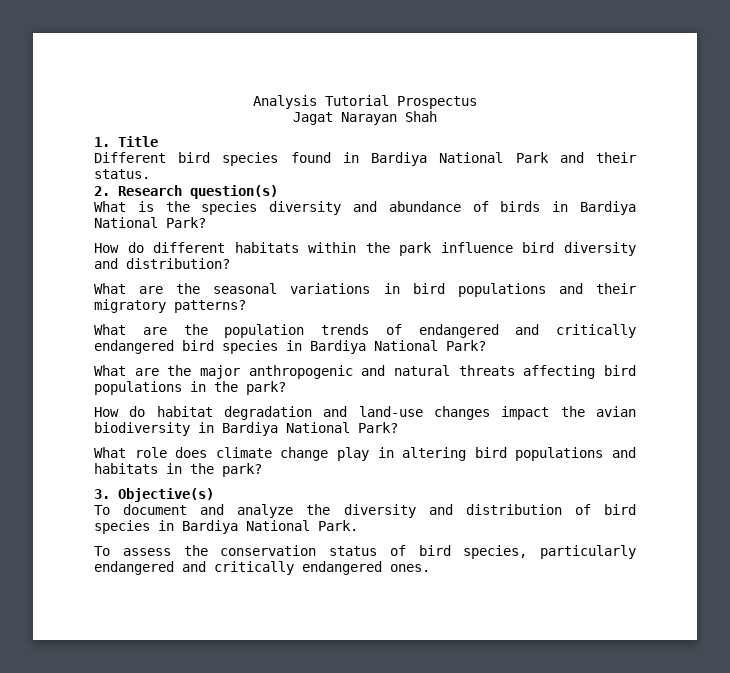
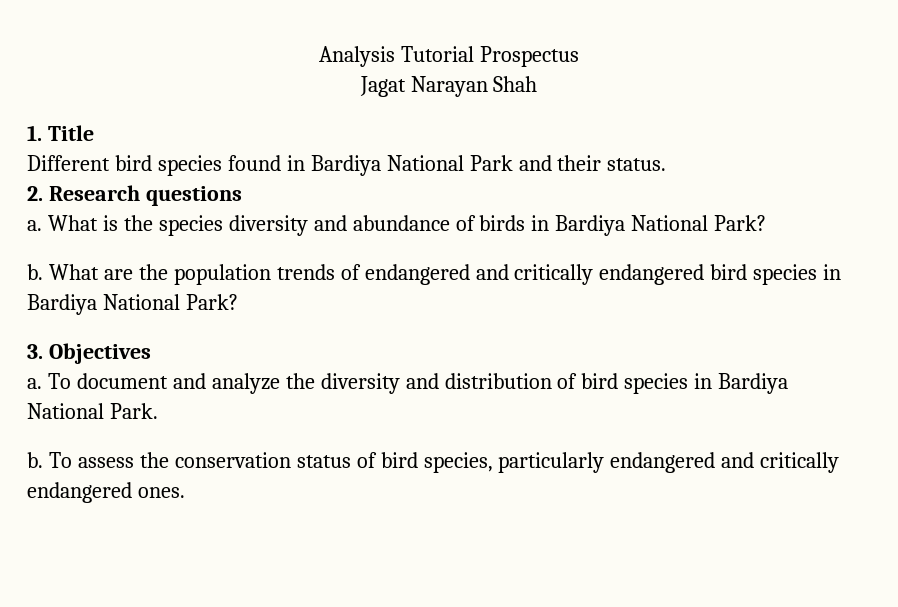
[190,185,278,199] question(s) // -> [145,186,242,206] [27,220,42,231] questions // a.
[94,242,636,256] [94,258,230,269] [94,283,636,297] [94,299,246,313] How do different habitats within the park influence bird diversity and distribution? // What are the seasonal variations in bird populations and their migratory patterns? // -> [27,264,43,280] b.
[94,365,636,379] [94,381,286,395] [94,406,636,420] [94,422,398,436] [94,447,637,461] [94,463,262,477] [94,488,214,502] What are the major anthropogenic and natural threats affecting bird populations in the park? // How do habitat degradation and land-use changes impact the avian biodiversity in Bardiya National Park? // What role does climate change play in altering bird populations and habitats in the park? // 3. Objective(s) // -> [27,343,151,364] [27,378,42,389] 3. Objectives // a.
(358, 525) none -> [27,452,43,468] b.

